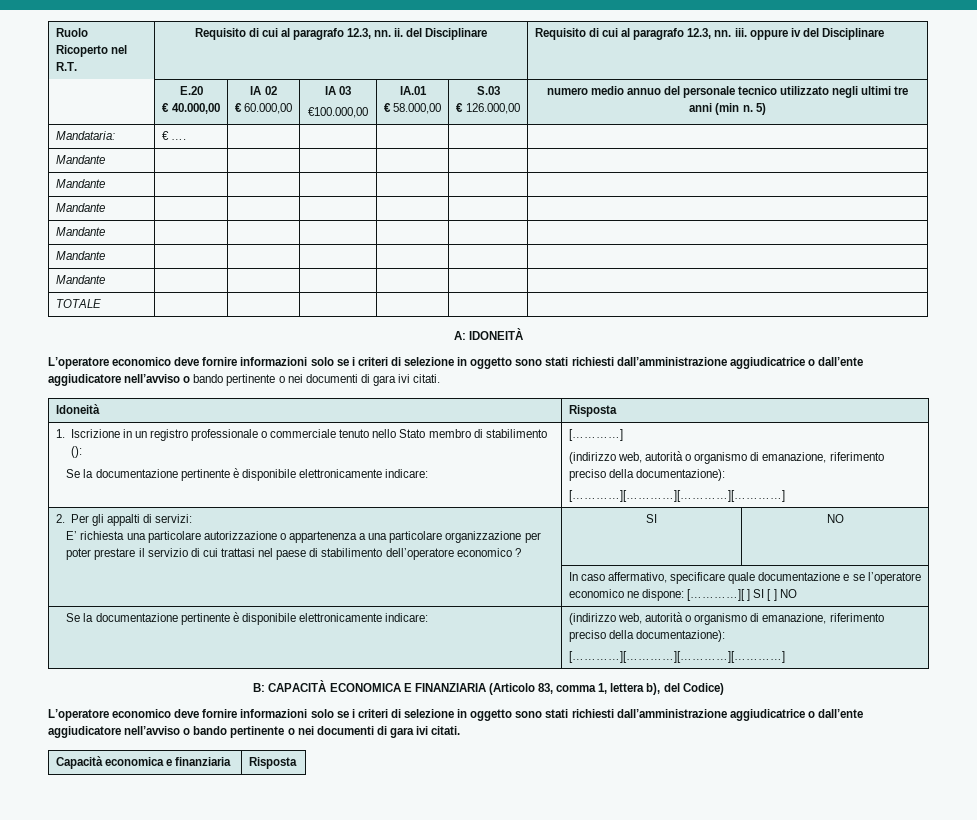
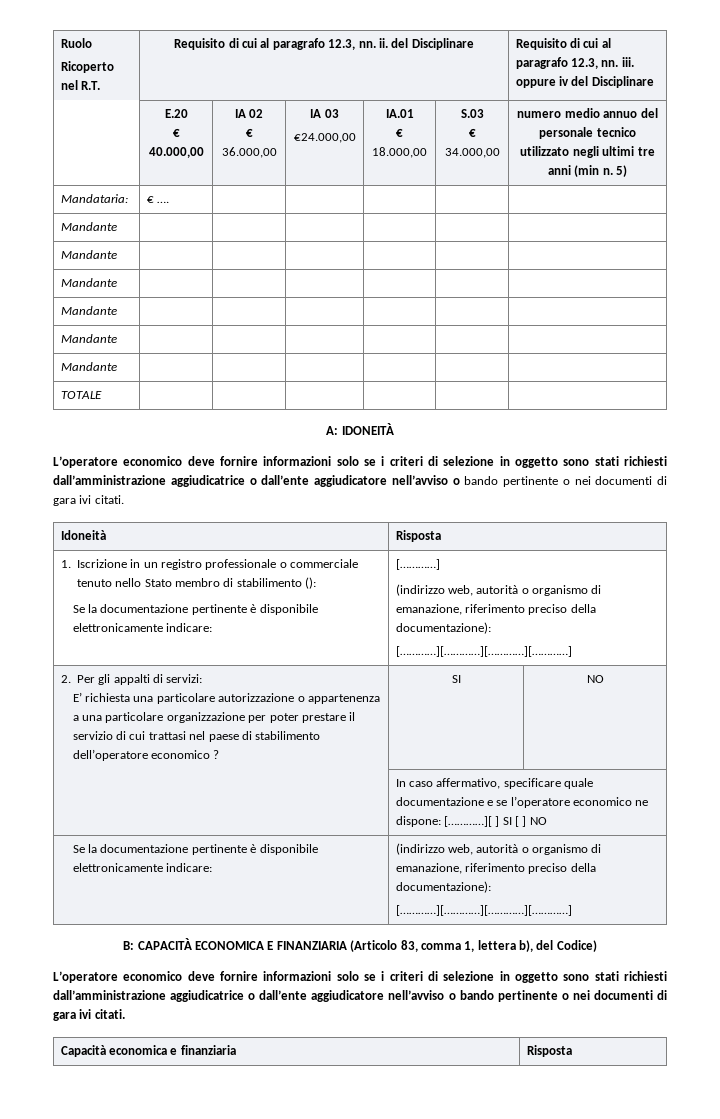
[244,103,293,114] 60.000,00 -> [221,147,277,158] 36.000,00
[308,107,368,118] €100.000,00 -> [293,133,356,143] €24.000,00
[393,103,442,114] 58.000,00 -> [372,147,427,158] 18.000,00
[465,103,520,114] 126.000,00 -> [444,148,500,158] 34.000,00

